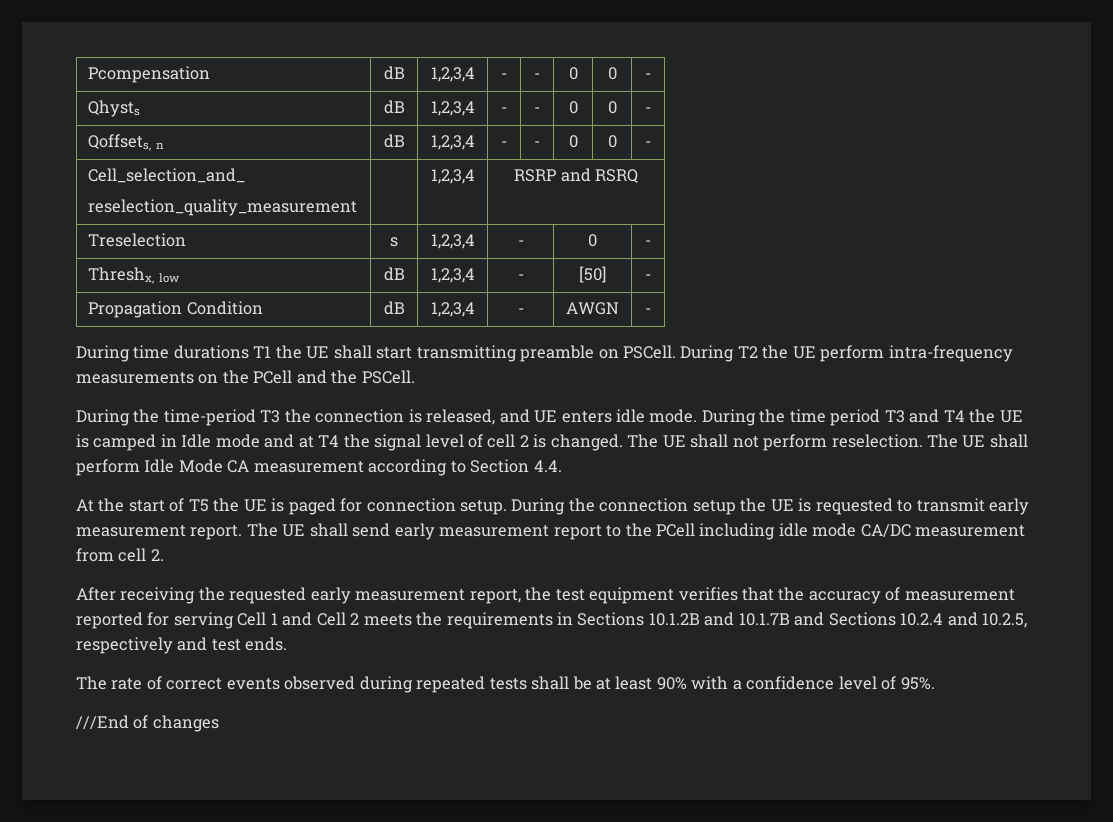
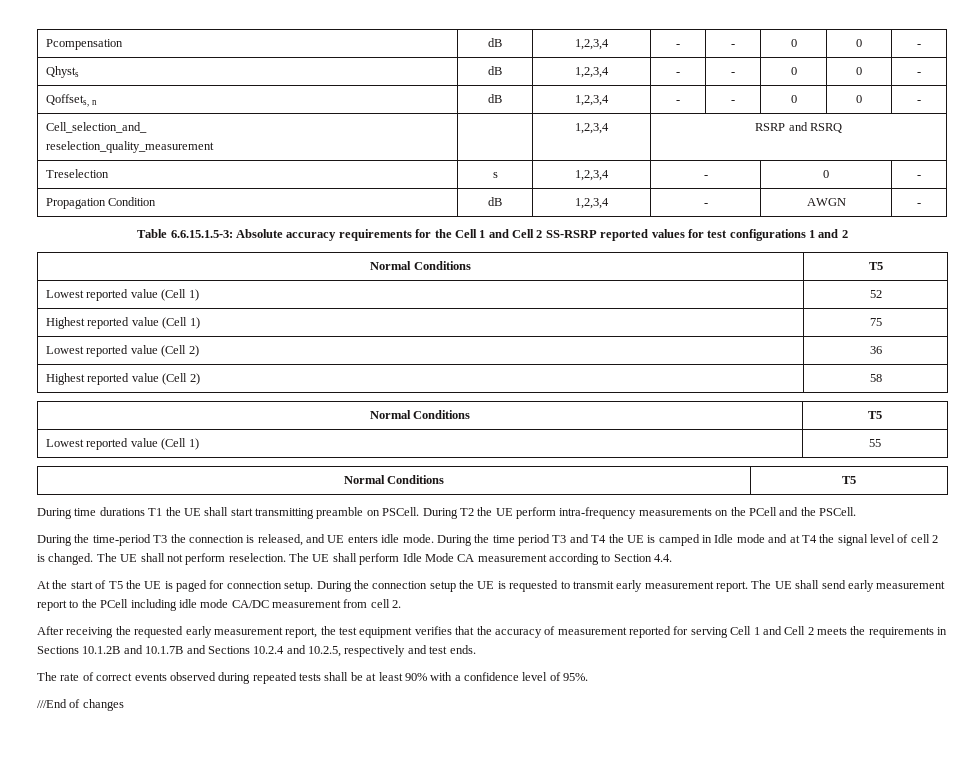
[88,267,179,284] [383,267,405,281] [430,268,475,283] [517,274,524,280] [579,266,606,283] [645,274,651,280] // Threshx, low | dB | 1,2,3,4 | - | [50] | - -> (921, 176) none
(651, 311) none -> [137,229,848,241] [370,261,471,270] [868,262,883,270] [46,289,199,301] [869,290,882,298] [46,317,200,329] [869,318,882,326] [46,345,199,357] [869,346,882,354] [46,373,200,385] [869,374,882,382] [369,410,471,419] [868,411,882,419] [46,438,199,450] [869,439,881,447] [343,475,445,484] [842,476,856,484] // Table 6.6.15.1.5-3: Absolute accuracy requirements for the Cell 1 and Cell 2 SS-RSRP reported values for test configurations 1 and 2 // Normal Conditions | T5 // Lowest reported value (Cell 1) | 52 // Highest reported value (Cell 1) | 75 // Lowest reported value (Cell 2) | 36 // Highest reported value (Cell 2) | 58 // Normal Conditions | T5 // Lowest reported value (Cell 1) | 55 // Normal Conditions | T5

